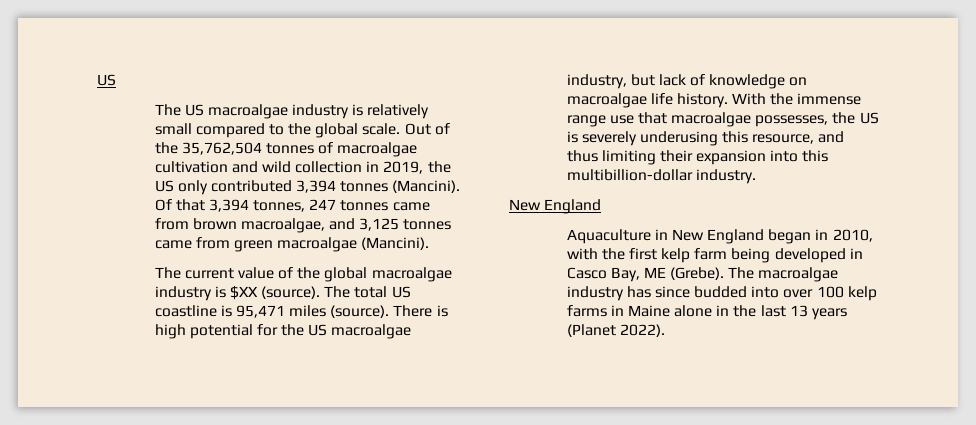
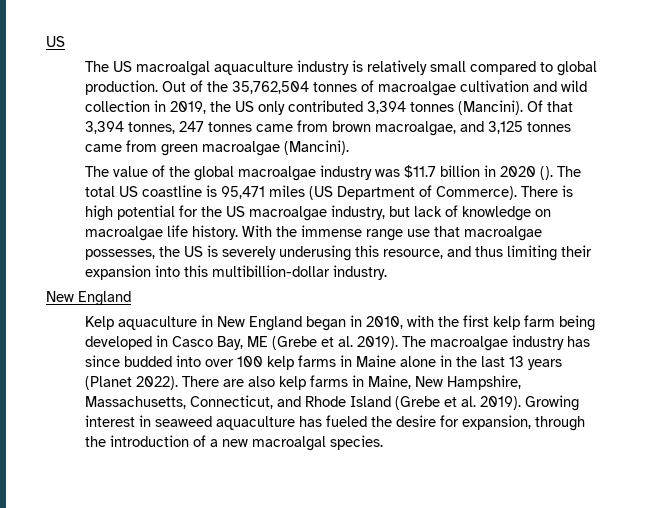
[207,104,288,119] macroalgae -> [135,61,293,76] macroalgal aquaculture
[288,123,401,138] the global scale. -> [556,61,597,76] [84,80,158,95] global production.
[184,268,234,279] current -> (109, 171) none
[214,286,321,300] is $XX (source). -> [374,165,553,180] was $11.7 billion in 2020 ().
[330,305,390,318] (source). -> [308,185,517,200] (US Department of Commerce).
[566,229,651,244] Aquaculture -> [84,316,197,330] Kelp aquaculture
[670,267,725,280] (Grebe). -> [271,336,398,350] (Grebe et al. 2019).
(665, 330) none -> [181,375,521,390] [84,395,579,411] [84,415,585,431] [84,435,383,451] There are also kelp farms in Maine, New Hampshire, Massachusetts, Connecticut, and Rhode Island (Grebe et al. 2019). Growing interest in seaweed aquaculture has fueled the desire for expansion, through the introduction of a new macroalgal species.

